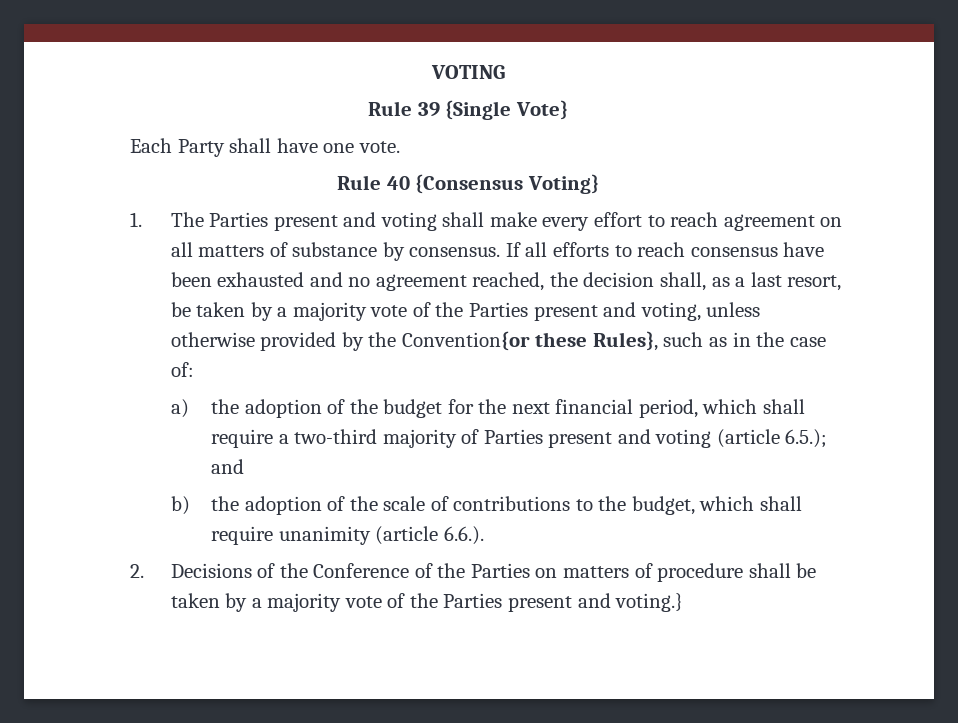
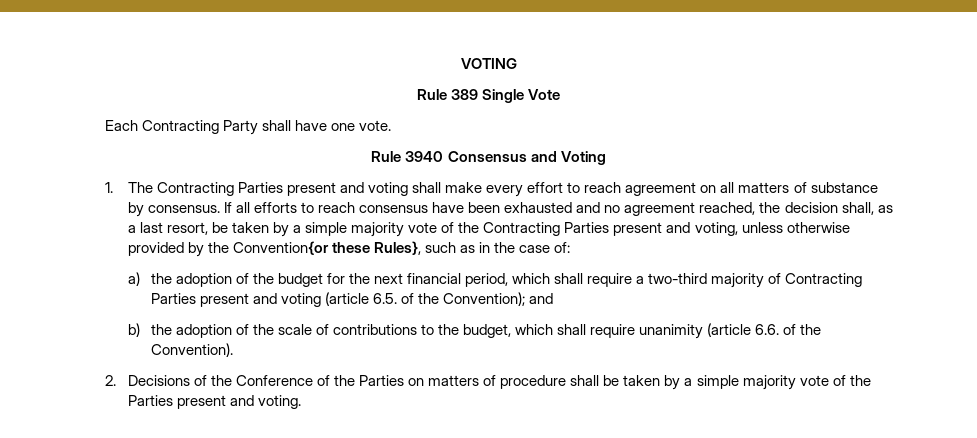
[417,100,568,120] 39 {Single Vote} -> [450,89,561,103] 389 Single Vote
(173, 145) none -> [141,120,219,134] Contracting
[386,174,599,194] 40 {Consensus Voting} -> [405,151,606,165] 3940 Consensus and Voting
(204, 219) none -> [156,182,234,196] Contracting
[292,302,464,321] majority vote of the -> [305,222,561,237] simple majority vote of the Contracting
(480, 436) none -> [785,273,863,287] Contracting
[785,429,828,448] 6.5.); -> [372,292,525,306] 6.5. of the Convention);
[443,526,484,545] 6.6.). -> [755,324,822,335] [150,343,233,357] 6.6. of the Convention).
[267,593,684,612] majority vote of the Parties present and voting.} -> [696,375,871,390] [127,395,301,409] simple majority vote of the Parties present and voting.

